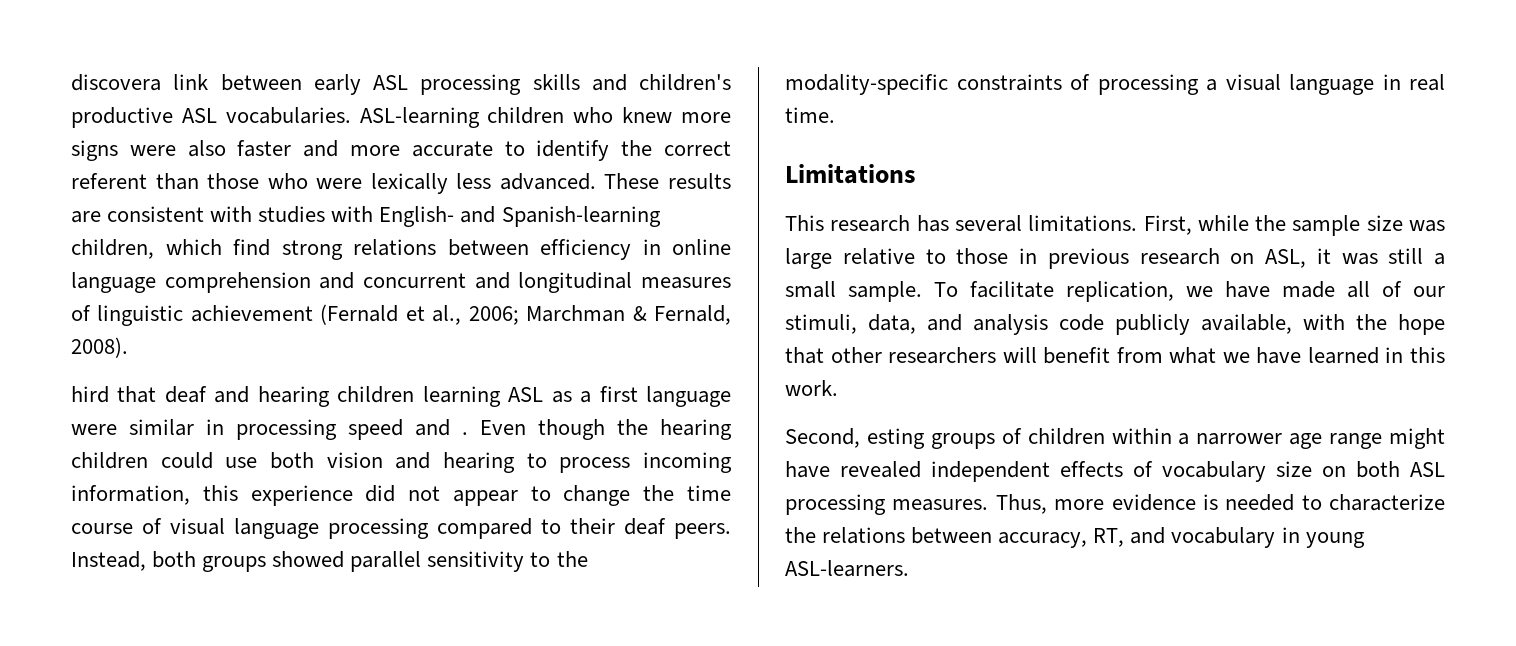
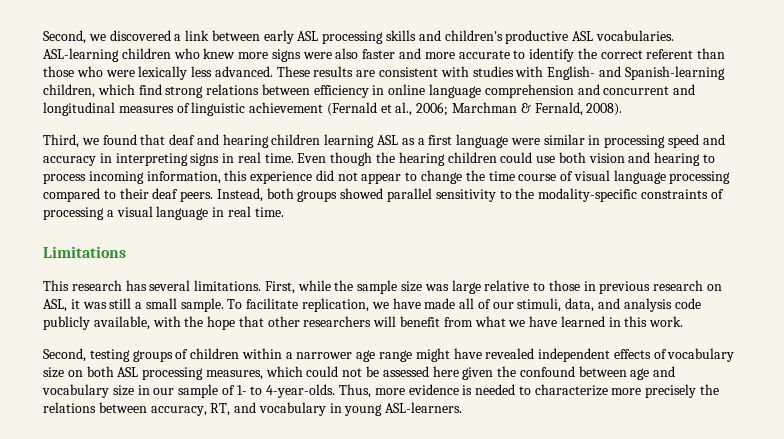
[71,74,161,91] discovera -> [43,30,182,44] Second, we discovered a
[71,386,109,403] hird -> [43,134,137,148] Third, we found
[462,432,468,435] . -> [43,152,294,166] accuracy in interpreting signs in real time.
[866,428,925,449] esting -> [89,349,130,362] testing
[892,499,989,511] measures. -> [205,366,676,380] [42,384,336,398] measures, which could not be assessed here given the confound between age and vocabulary size in our sample of 1- to 4-year-olds.
(1445, 502) none -> [611,384,697,398] more precisely

